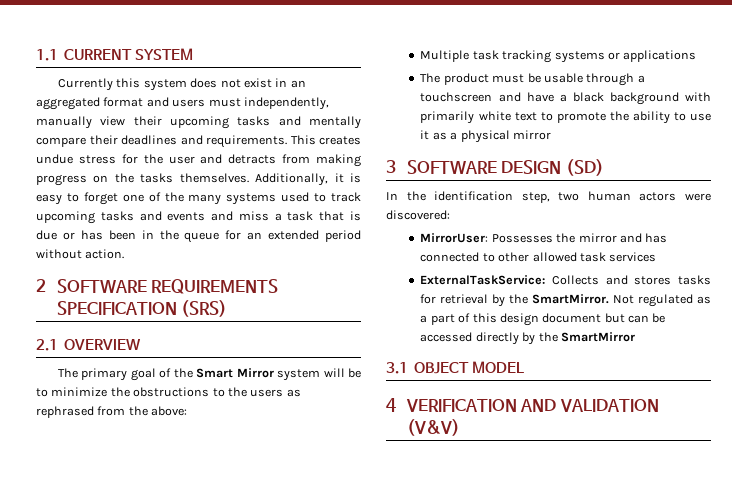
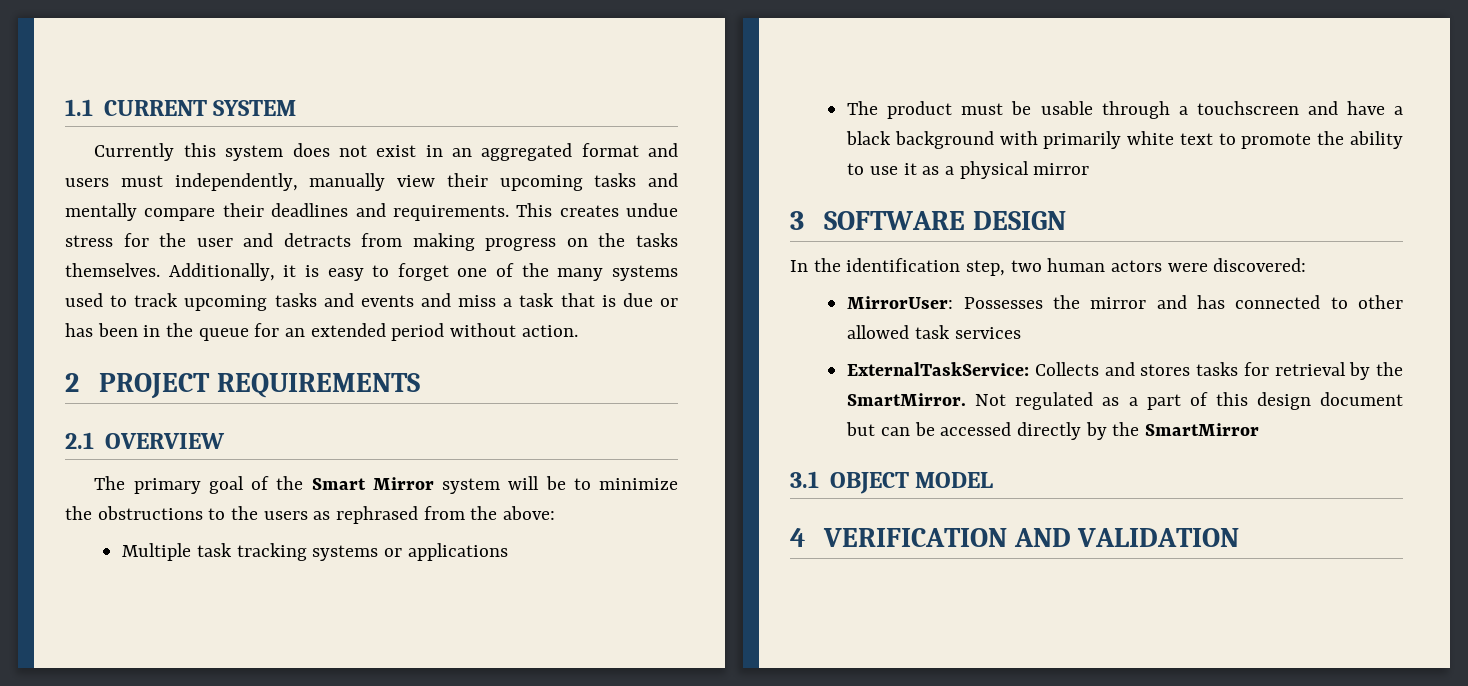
[56,279,147,293] SOFTWARE -> [99,373,211,399] PROJECT
[56,300,228,317] SPECIFICATION (SRS) -> (420, 385) none
[565,159,604,176] (SD) -> (1066, 220) none
[406,419,460,436] (V&V) -> (1239, 537) none

